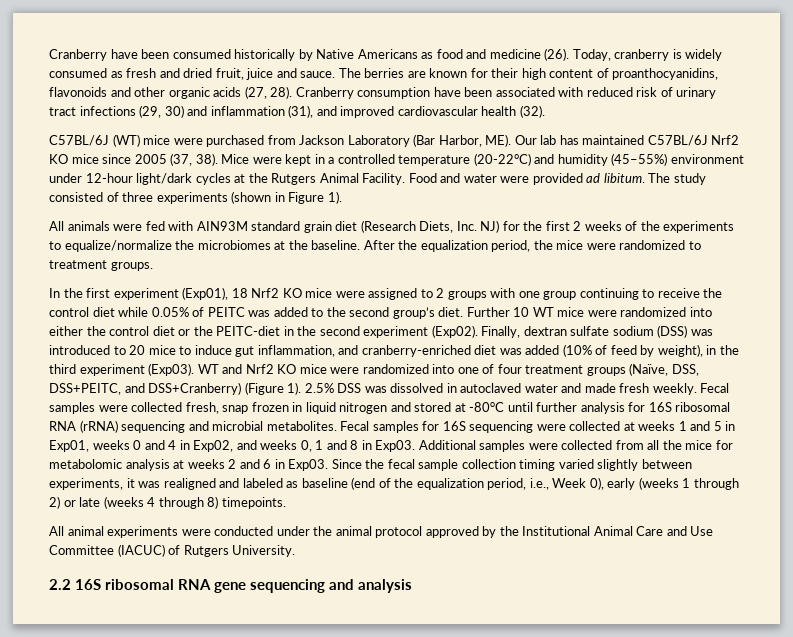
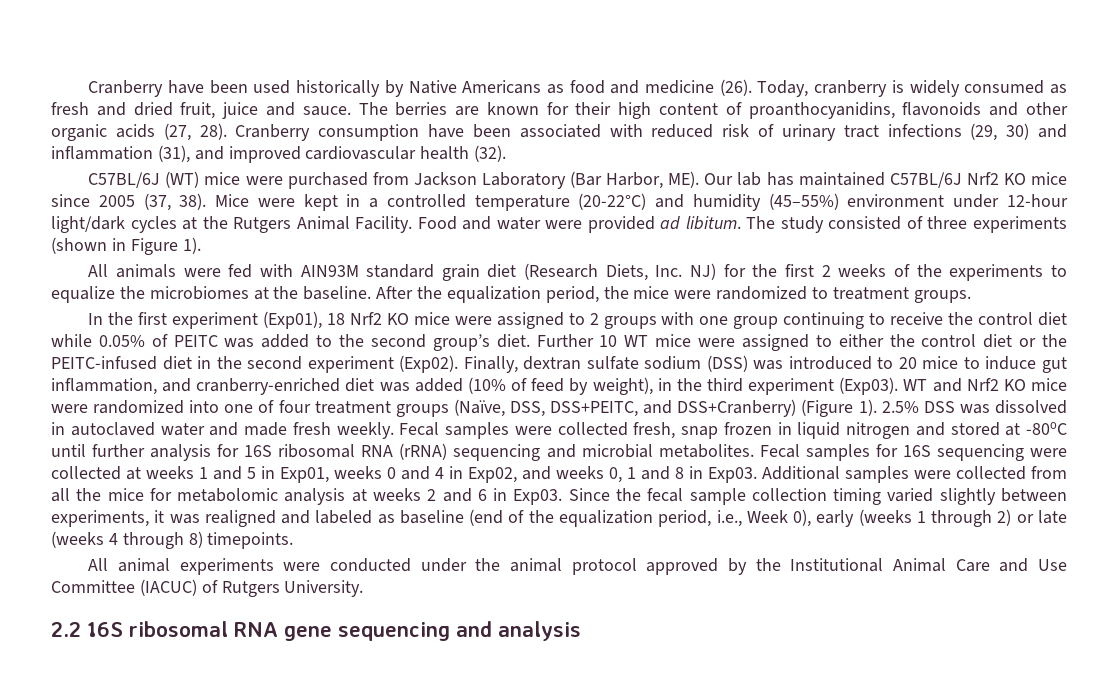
[172,49,231,59] consumed -> [253,80,291,94] used
[64,240,172,252] equalize/normalize -> [51,286,115,303] equalize
[620,307,712,317] randomized into -> [741,334,832,351] assigned to
[216,326,281,336] PEITC-diet -> [51,356,192,370] PEITC-infused diet

